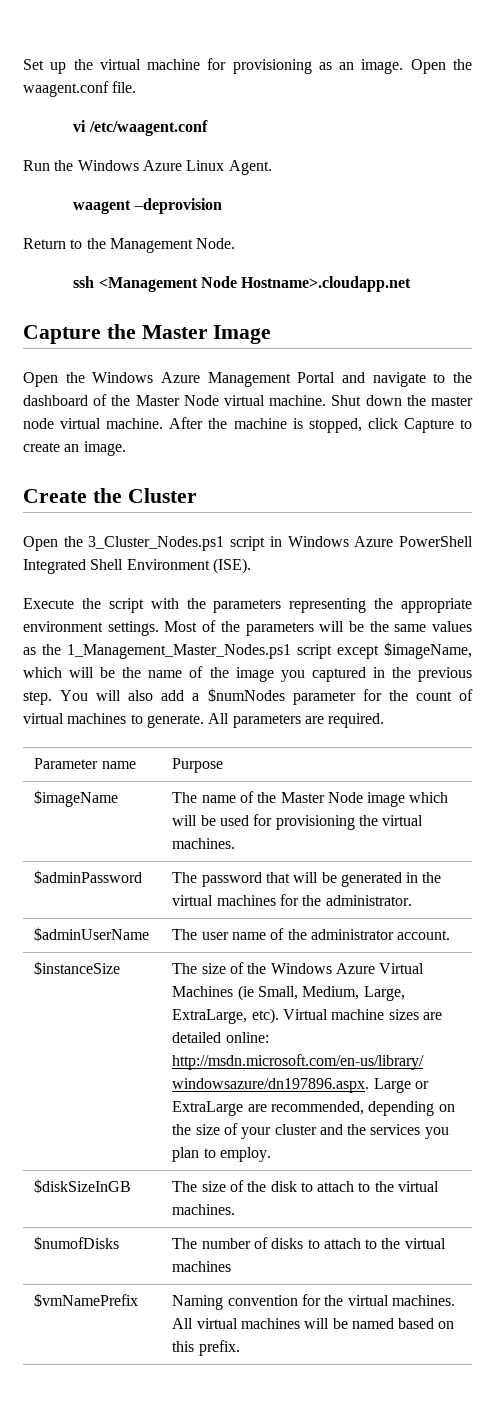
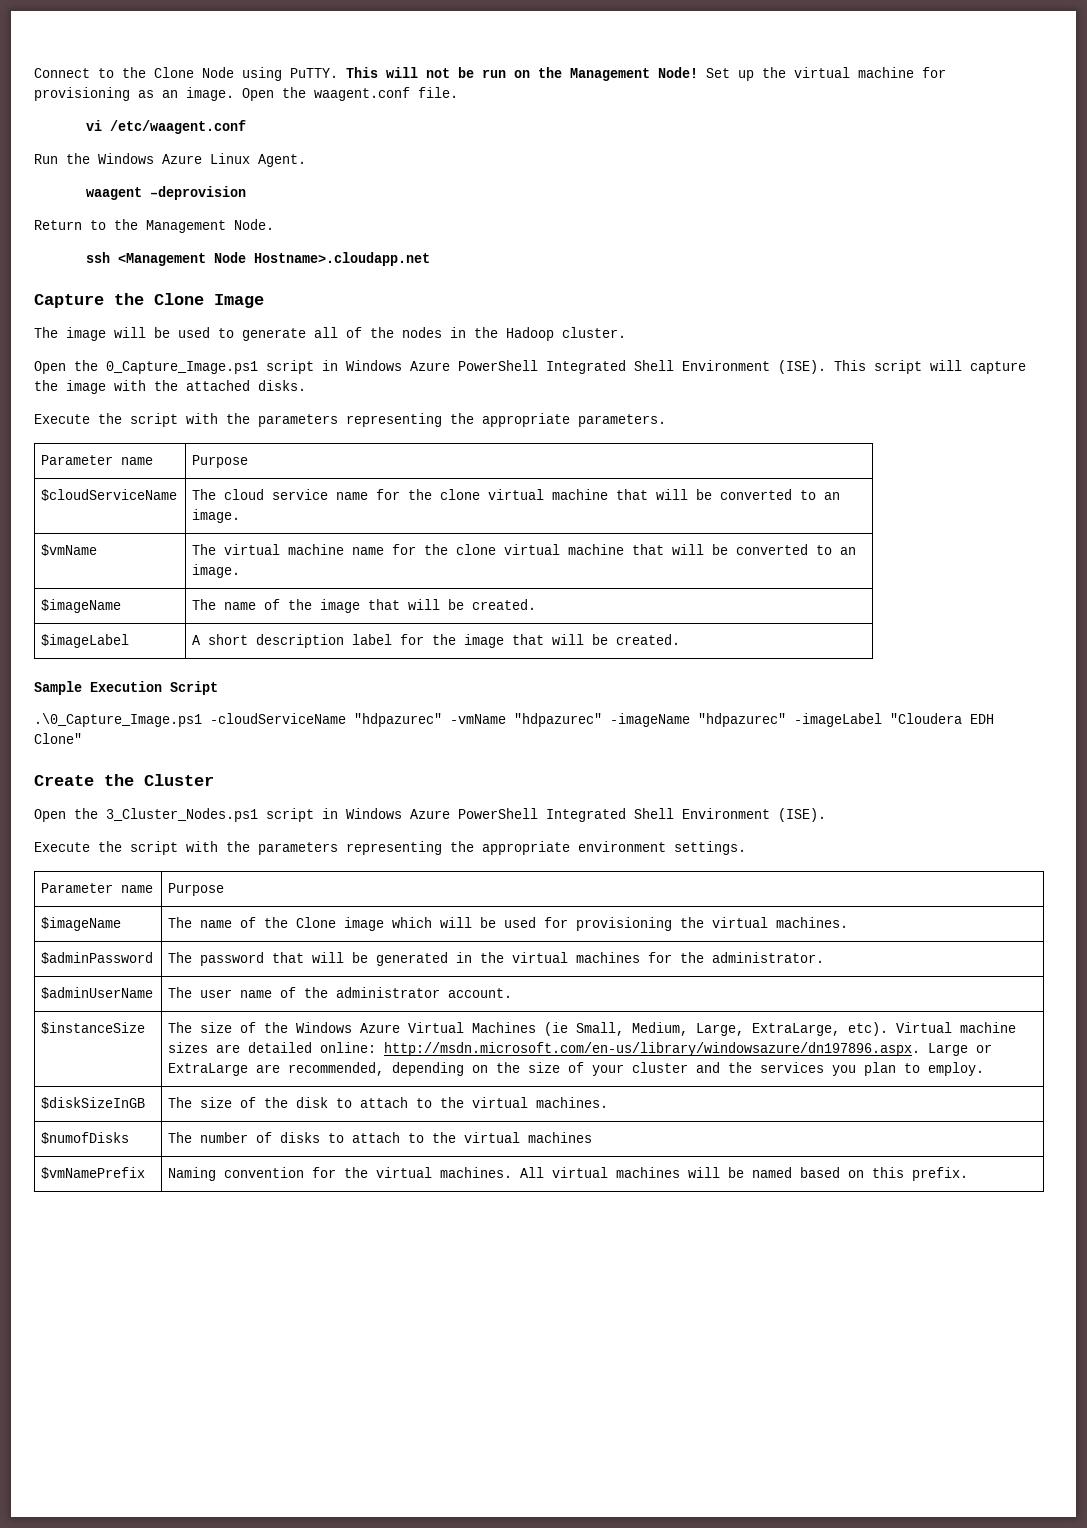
(23, 64) none -> [34,67,698,81] Connect to the Clone Node using PuTTY. This will not be run on the Management Node!
[141,325,208,339] Master -> [154,293,204,305] Clone
[23,372,473,387] [23,394,473,406] [23,417,473,433] [23,441,126,456] Open the Windows Azure Management Portal and navigate to the dashboard of the Master Node virtual machine. Shut down the master node virtual machine. After the machine is stopped, click Capture to create an image. -> [34,327,626,341] [34,360,1026,374] [34,380,306,394] [34,413,666,427] [41,455,154,465] [192,455,249,468] [41,489,178,501] [192,489,841,500] [192,509,241,523] [41,544,98,556] [192,544,857,555] [192,564,241,578] [41,599,122,613] [192,599,537,613] [41,634,130,648] [192,634,681,648] [34,681,218,695] [34,713,994,727] [34,733,82,744] The image will be used to generate all of the nodes in the Hadoop cluster. // Open the 0_Capture_Image.ps1 script in Windows Azure PowerShell Integrated Shell Environment (ISE). This script will capture the image with the attached disks. // Execute the script with the parameters representing the appropriate parameters. // Parameter name | Purpose // $cloudServiceName | The cloud service name for the clone virtual machine that will be converted to an image. // $vmName | The virtual machine name for the clone virtual machine that will be converted to an image. // $imageName | The name of the image that will be created. // $imageLabel | A short description label for the image that will be created. // Sample Execution Script // .\0_Capture_Image.ps1 -cloudServiceName "hdpazurec" -vmName "hdpazurec" -imageName "hdpazurec" -imageLabel "Cloudera EDH Clone"
[164,620,472,636] [23,642,472,659] [23,666,472,682] [23,688,474,705] [23,713,385,728] Most of the parameters will be the same values as the 1_Management_Master_Nodes.ps1 script except $imageName, which will be the name of the image you captured in the previous step. You will also add a $numNodes parameter for the count of virtual machines to generate. All parameters are required. -> (746, 848) none
[280,792,363,803] Master Node -> [296,917,337,928] Clone

